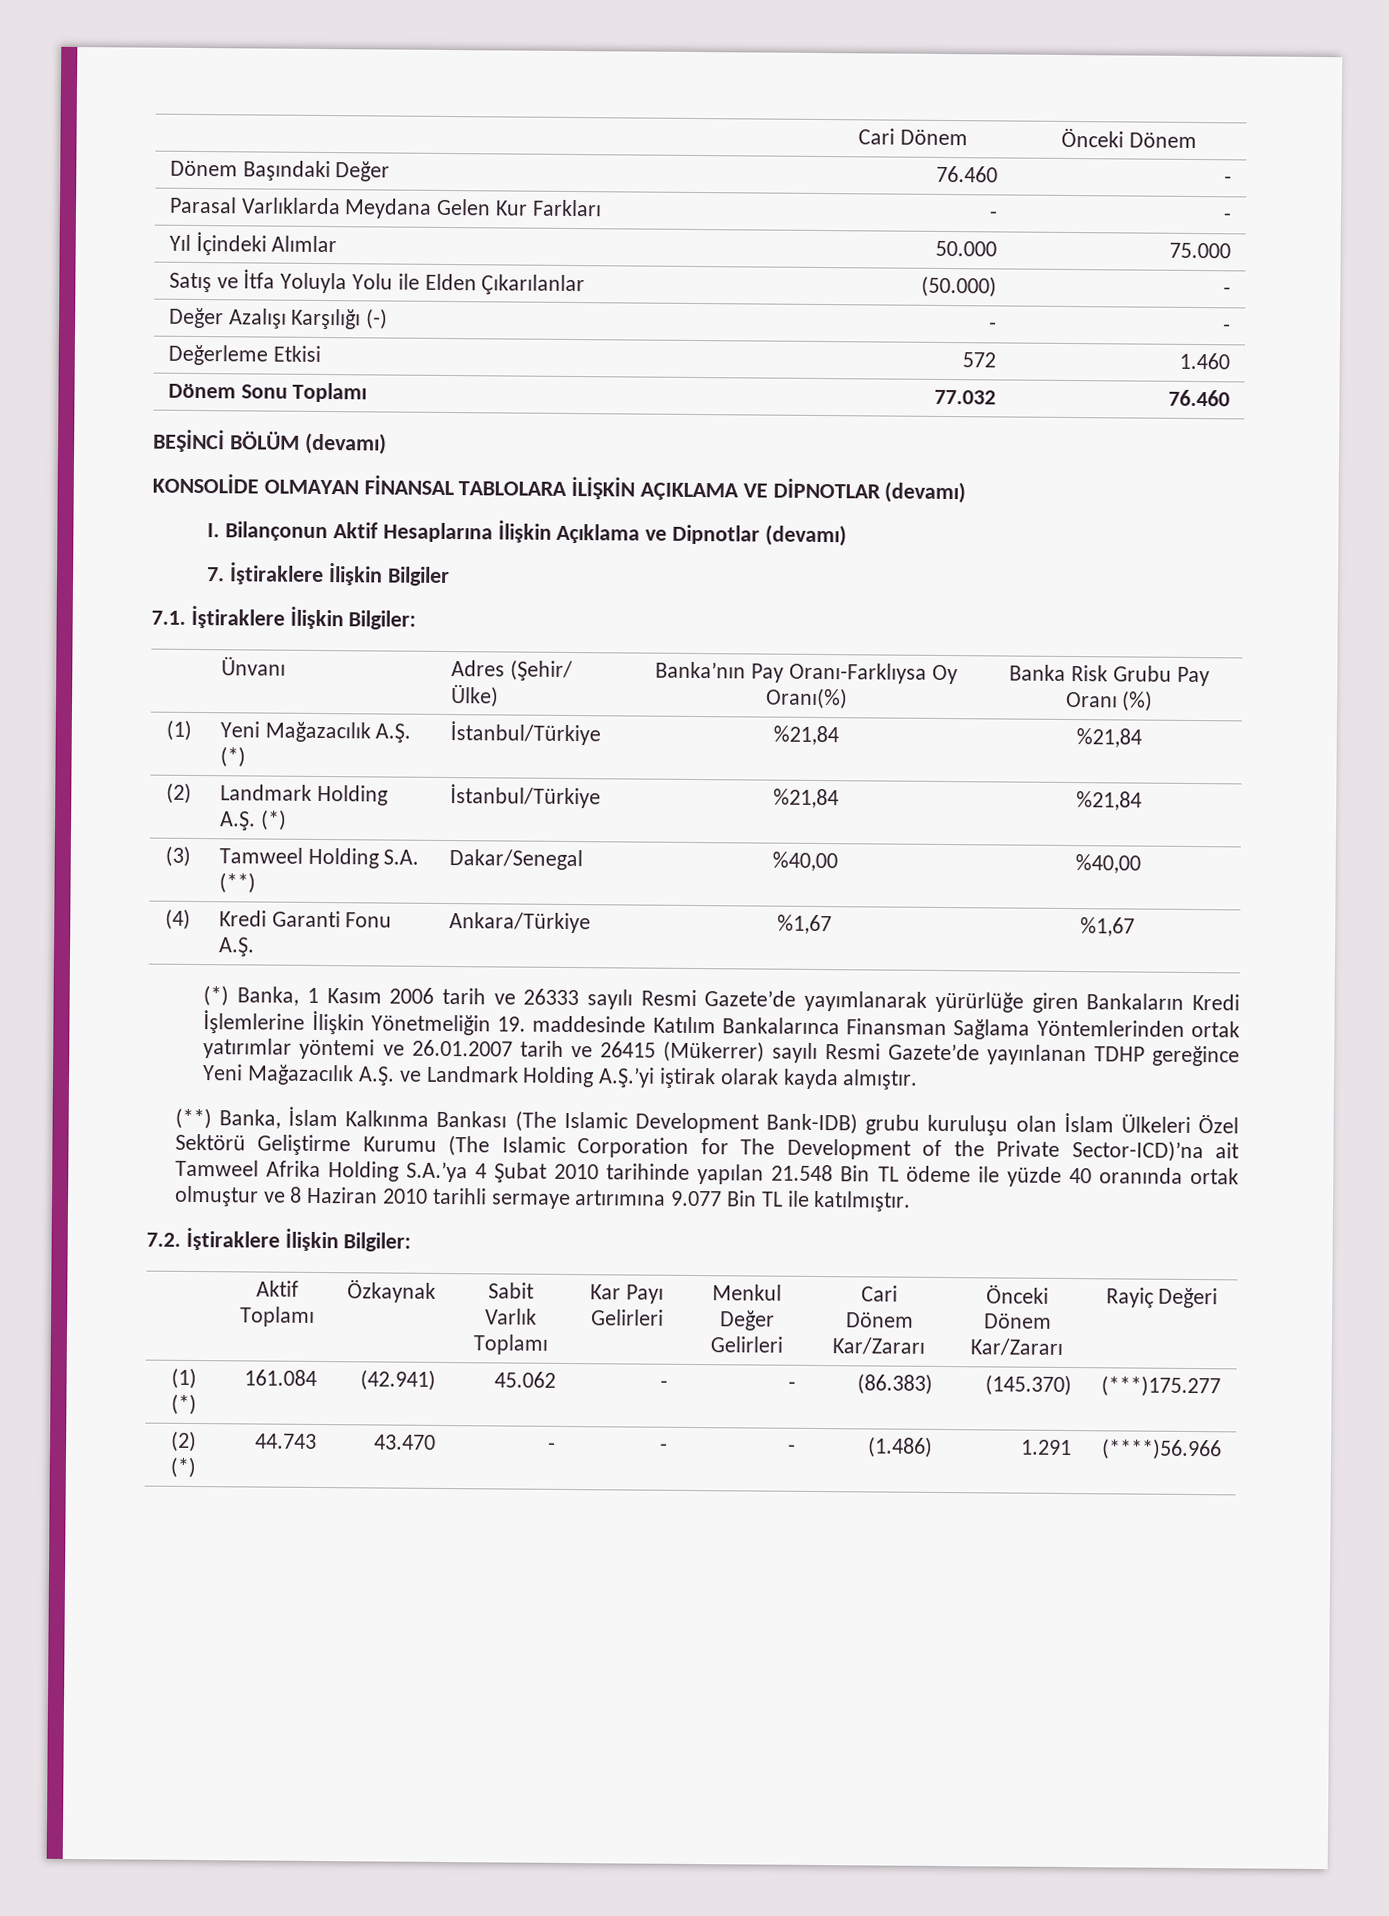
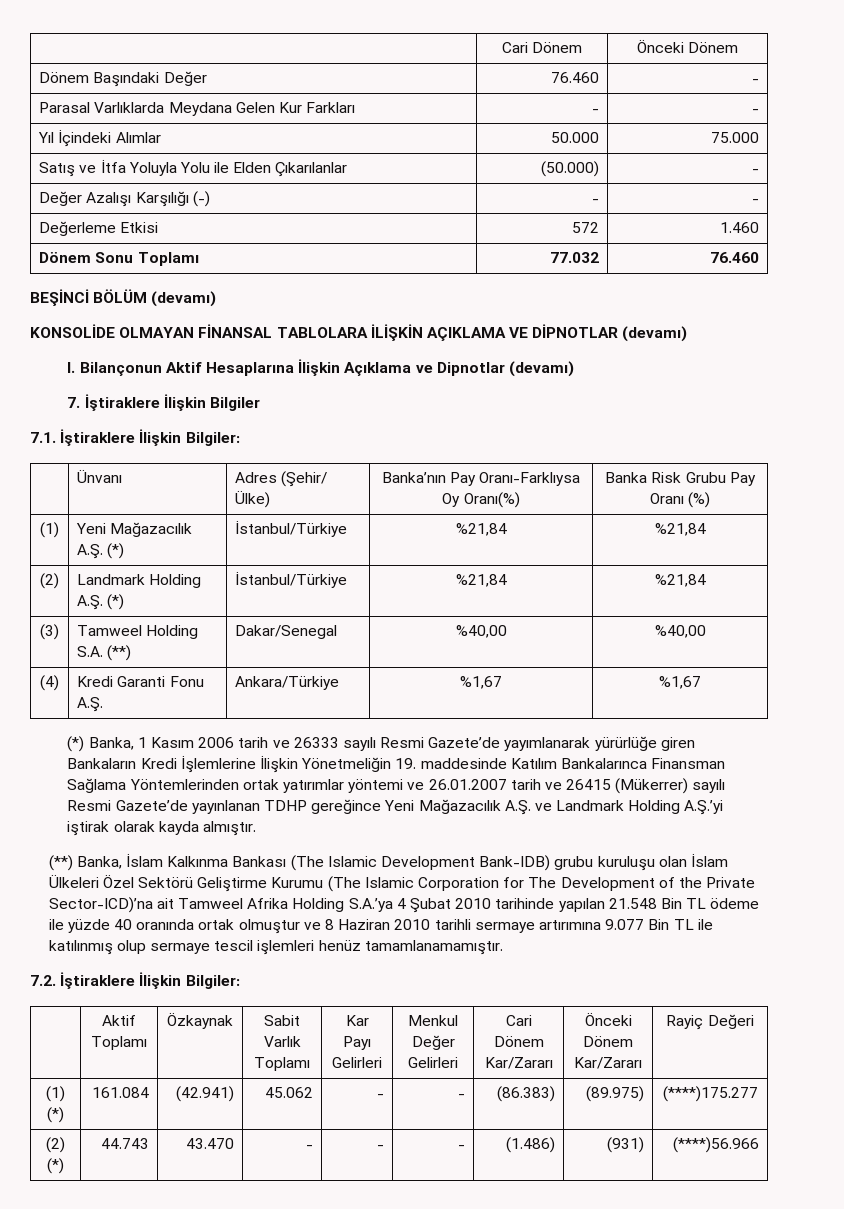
[813,1190,912,1212] katılmıştır. -> [48,940,503,955] katılınmış olup sermaye tescil işlemleri henüz tamamlanamamıştır.
[985,1374,1073,1397] [1101,1375,1221,1398] (145.370) | (***)175.277 -> [585,1086,644,1102] [662,1086,758,1102] (89.975) | (****)175.277
[1021,1439,1073,1456] 1.291 -> [606,1137,644,1153] (931)

